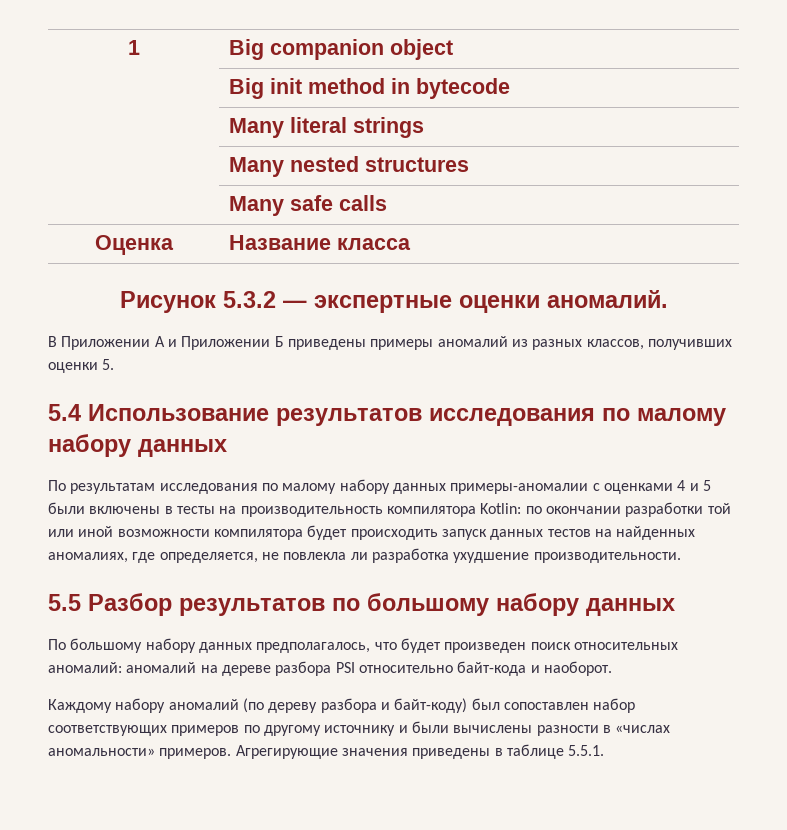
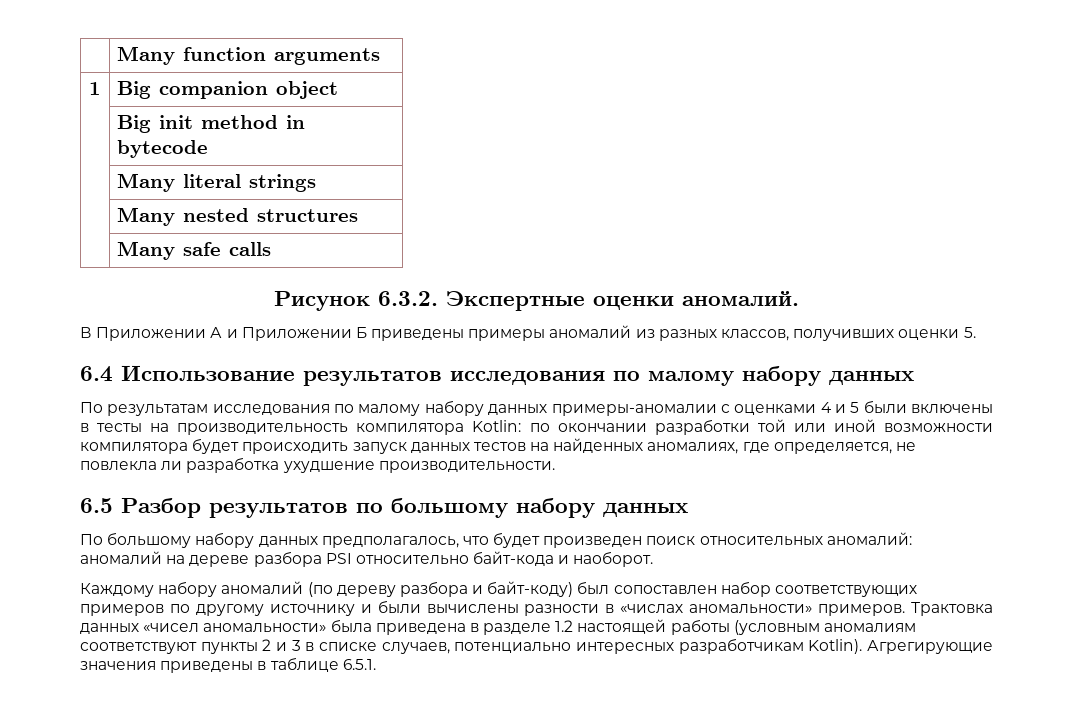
(128, 47) none -> [117,46,381,65] | Many function arguments //
[95,235,174,255] [228,235,411,250] [119,291,452,313] // Оценка | Название класса // Рисунок 5.3.2 — экспертные -> [274,291,585,311] // Рисунок 6.3.2. Экспертные
[48,404,81,421] 5.4 -> [80,366,113,382] 6.4
[48,594,81,611] 5.5 -> [80,498,113,513] 6.5
(232, 753) none -> [910,602,993,616] [80,619,917,635] [80,638,863,654] Трактовка данных «чисел аномальности» была приведена в разделе 1.2 настоящей работы (условным аномалиям соответствуют пункты 2 и 3 в списке случаев, потенциально интересных разработчикам Kotlin).
[568,745,605,756] 5.5.1. -> [342,659,376,670] 6.5.1.

